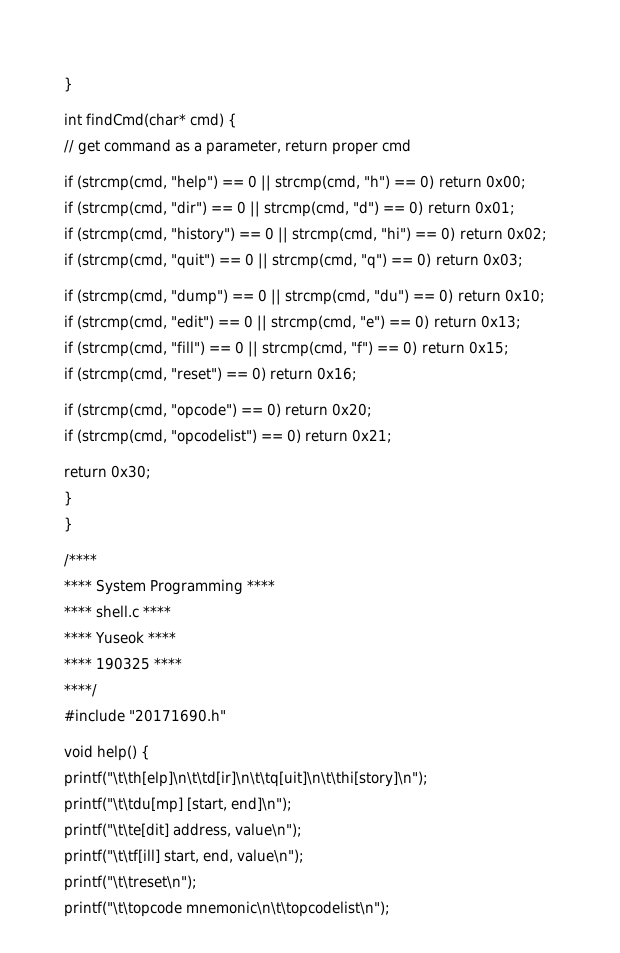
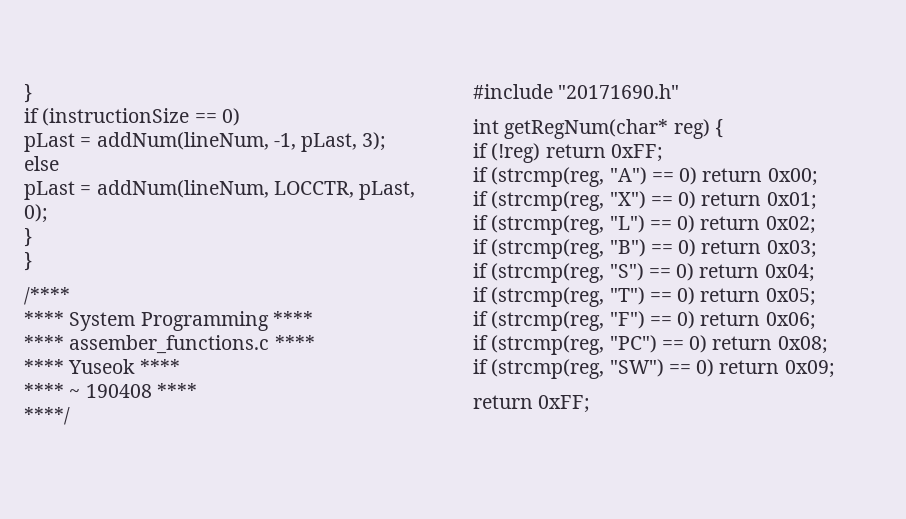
[64,77,73,92] [64,113,238,128] [64,139,412,155] [64,175,526,191] [64,201,515,217] [64,227,547,243] [64,253,523,269] [64,289,545,305] [64,315,521,331] [64,341,509,357] [64,367,358,383] [64,403,373,419] [64,429,393,445] [64,465,152,479] } // int findCmd(char* cmd) { // // get command as a parameter, return proper cmd // if (strcmp(cmd, "help") == 0 || strcmp(cmd, "h") == 0) return 0x00; // if (strcmp(cmd, "dir") == 0 || strcmp(cmd, "d") == 0) return 0x01; // if (strcmp(cmd, "history") == 0 || strcmp(cmd, "hi") == 0) return 0x02; // if (strcmp(cmd, "quit") == 0 || strcmp(cmd, "q") == 0) return 0x03; // if (strcmp(cmd, "dump") == 0 || strcmp(cmd, "du") == 0) return 0x10; // if (strcmp(cmd, "edit") == 0 || strcmp(cmd, "e") == 0) return 0x13; // if (strcmp(cmd, "fill") == 0 || strcmp(cmd, "f") == 0) return 0x15; // if (strcmp(cmd, "reset") == 0) return 0x16; // if (strcmp(cmd, "opcode") == 0) return 0x20; // if (strcmp(cmd, "opcodelist") == 0) return 0x21; // return 0x30; -> [24,84,32,103] [24,108,240,126] [24,132,387,152] [24,156,59,171] [24,180,416,200] [24,204,48,223] } // if (instructionSize == 0) // pLast = addNum(lineNum, -1, pLast, 3); // else // pLast = addNum(lineNum, LOCCTR, pLast, 0);
[96,605,140,618] shell.c -> [69,335,270,354] assember_functions.c
[96,657,151,670] 190325 -> [69,384,152,398] ~ 190408
[64,745,151,761] [64,771,428,787] [64,797,293,813] [64,823,303,839] [64,849,305,865] [64,875,197,891] [64,901,391,917] void help() { // printf("\t\th[elp]\n\t\td[ir]\n\t\tq[uit]\n\t\thi[story]\n"); // printf("\t\tdu[mp] [start, end]\n"); // printf("\t\te[dit] address, value\n"); // printf("\t\tf[ill] start, end, value\n"); // printf("\t\treset\n"); // printf("\t\topcode mnemonic\n\t\topcodelist\n"); -> [473,119,723,139] [473,143,663,163] [473,167,818,187] [473,191,817,211] [473,215,816,235] [473,239,817,259] [473,263,815,283] [473,287,816,307] [473,311,816,331] [473,335,828,355] [473,359,835,379] [473,395,591,413] int getRegNum(char* reg) { // if (!reg) return 0xFF; // if (strcmp(reg, "A") == 0) return 0x00; // if (strcmp(reg, "X") == 0) return 0x01; // if (strcmp(reg, "L") == 0) return 0x02; // if (strcmp(reg, "B") == 0) return 0x03; // if (strcmp(reg, "S") == 0) return 0x04; // if (strcmp(reg, "T") == 0) return 0x05; // if (strcmp(reg, "F") == 0) return 0x06; // if (strcmp(reg, "PC") == 0) return 0x08; // if (strcmp(reg, "SW") == 0) return 0x09; // return 0xFF;

